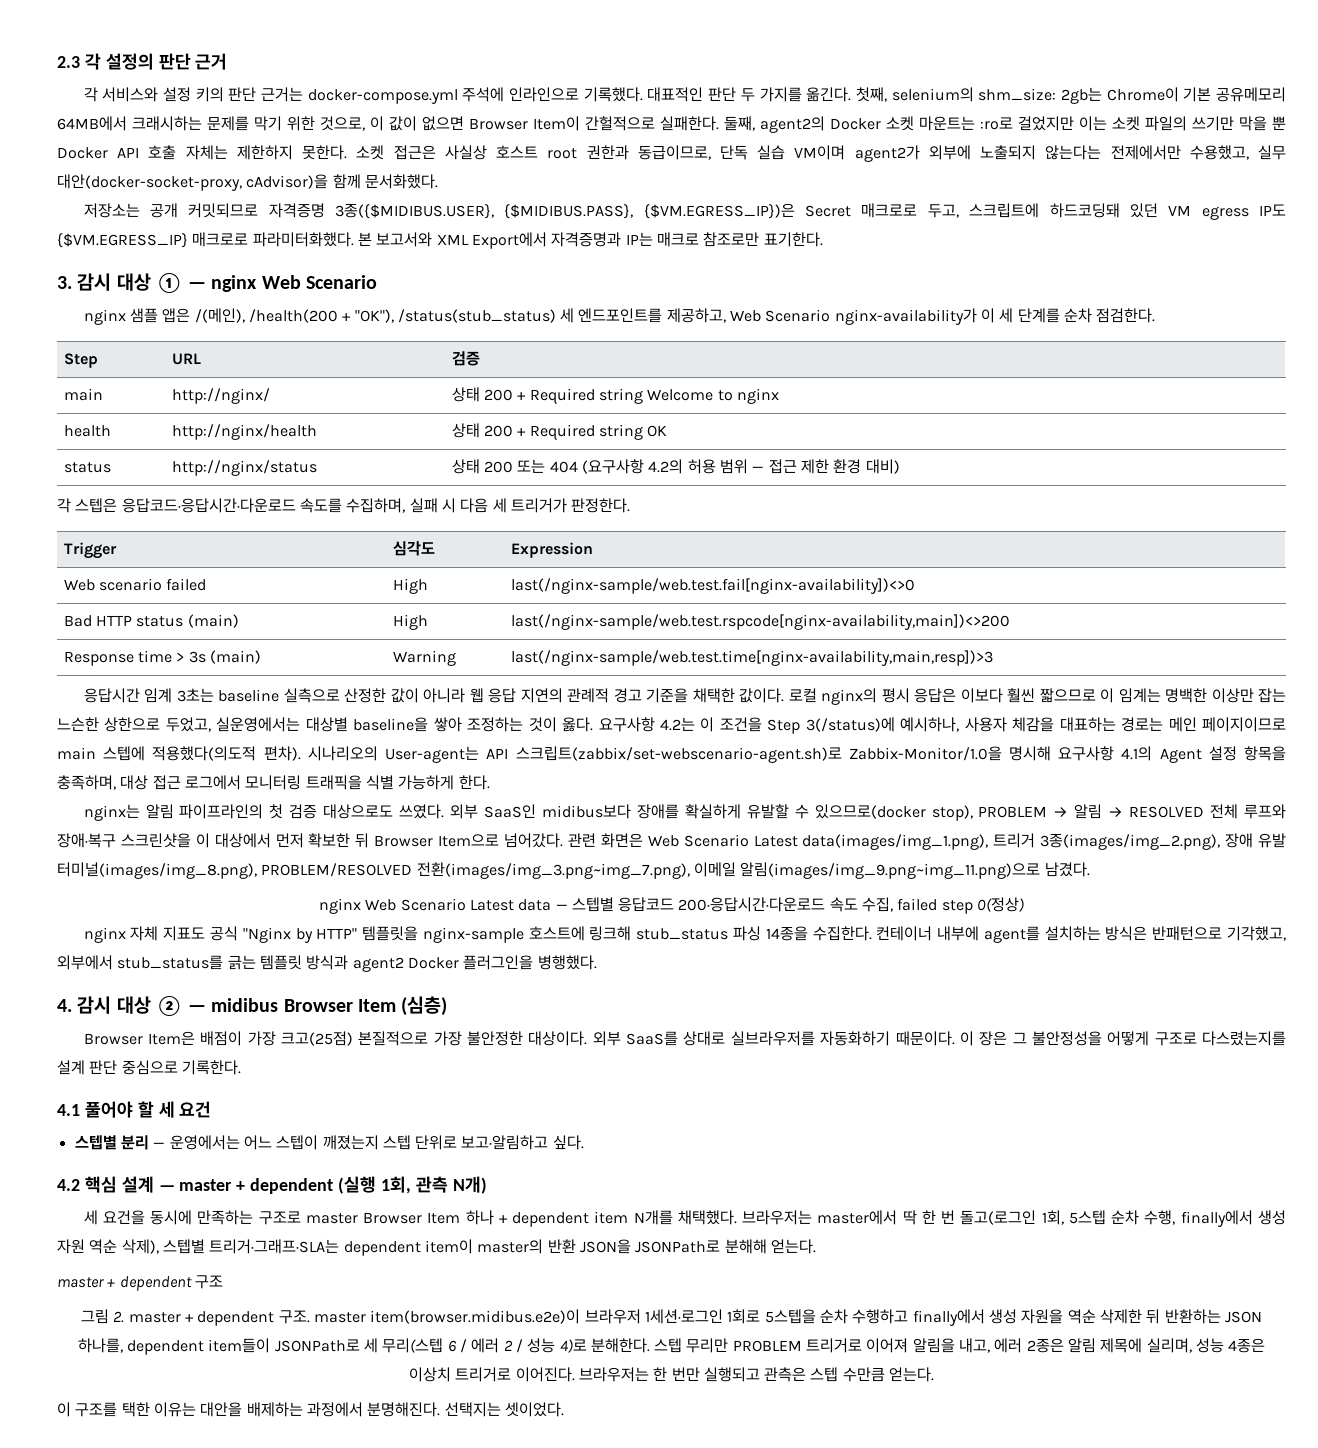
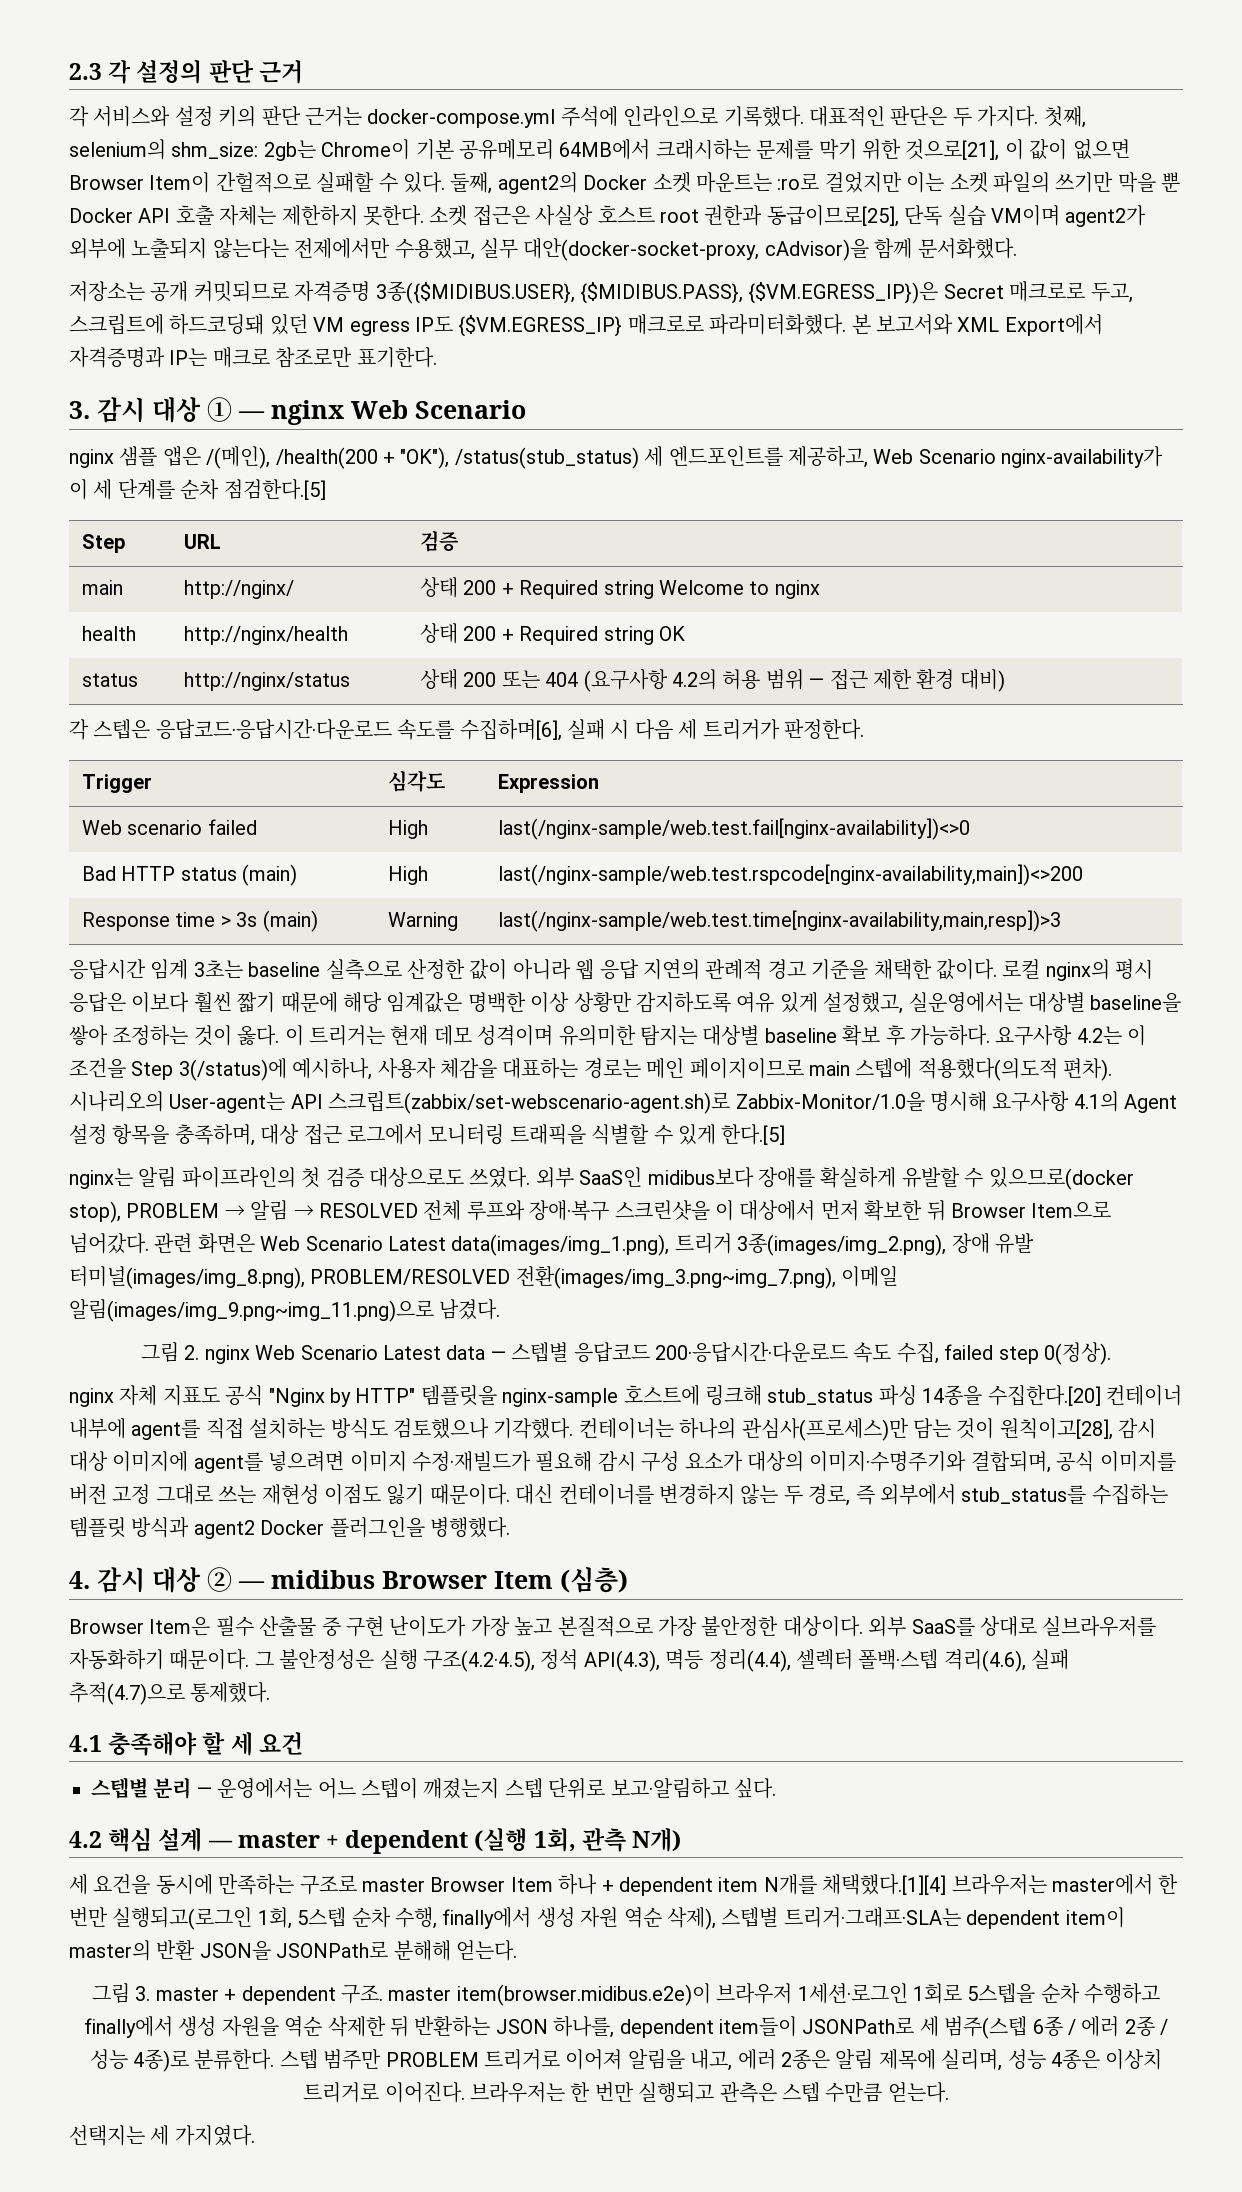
[708,87,852,102] 판단 두 가지를 옮긴다. -> [890,106,1039,127] 판단은 두 가지다.
[320,116,365,131] 것으로, -> [905,139,1000,161] 것으로[21],
[660,116,719,131] 실패한다. -> [316,172,445,193] 실패할 수 있다.
[637,145,711,160] 동급이므로, -> [766,205,899,227] 동급이므로[25],
[1096,308,1156,323] 점검한다. -> [223,479,326,500] 점검한다.[5]
[346,498,406,513] 수집하며, -> [459,719,562,741] 수집하며[6],
[1039,688,1286,703] [57,717,211,732] 짧으므로 이 임계는 명백한 이상만 잡는 느슨한 상한으로 두었고, -> [237,992,904,1014] 짧기 때문에 해당 임계값은 명백한 이상 상황만 감지하도록 여유 있게 설정했고,
(594, 724) none -> [284,1025,990,1046] 이 트리거는 현재 데모 성격이며 유의미한 탐지는 대상별 baseline 확보 후 가능하다.
[365,775,490,790] 식별 가능하게 한다. -> [591,1124,786,1145] 식별할 수 있게 한다.[5]
(1090, 869) none -> [141,1342,200,1362] 그림 2.
[977,897,1025,912] 0(정상) -> [1043,1342,1111,1365] 0(정상).
[812,926,872,941] 수집한다. -> [987,1385,1101,1406] 수집한다.[20]
[1044,926,1287,941] 설치하는 방식은 반패턴으로 기각했고, -> [205,1418,1157,1441] [69,1451,1176,1473] [69,1484,875,1506] 직접 설치하는 방식도 검토했으나 기각했다. 컨테이너는 하나의 관심사(프로세스)만 담는 것이 원칙이고[28], 감시 대상 이미지에 agent를 넣으려면 이미지 수정·재빌드가 필요해 감시 구성 요소가 대상의 이미지·수명주기와 결합되며, 공식 이미지를 버전 고정 그대로 쓰는 재현성 이점도 잃기 때문이다. 대신 컨테이너를 변경하지 않는 두 경로, 즉
[227,955,256,970] 긁는 -> [1091,1484,1168,1505] 수집하는
[200,1031,354,1046] 배점이 가장 크고(25점) -> [215,1616,553,1637] 필수 산출물 중 구현 난이도가 가장 높고
[959,1031,1287,1046] [57,1060,241,1075] 이 장은 그 불안정성을 어떻게 구조로 다스렸는지를 설계 판단 중심으로 기록한다. -> [254,1649,1070,1672] [69,1682,271,1705] 그 불안정성은 실행 구조(4.2·4.5), 정석 API(4.3), 멱등 정리(4.4), 셀렉터 폴백·스텝 격리(4.6), 실패 추적(4.7)으로 통제했다.
[84,1101,133,1118] 풀어야 -> [108,1732,198,1756] 충족해야
[677,1210,737,1225] 채택했다. -> [822,1874,947,1895] 채택했다.[1][4]
[902,1210,1037,1225] 딱 한 번 돌고(로그인 -> [1158,1874,1179,1894] [69,1907,253,1930] 한 번만 실행되고(로그인
[57,1275,223,1291] [81,1309,125,1324] // master + dependent 구조 // 그림 2. -> [91,1983,151,2003] // 그림 3.
[382,1338,457,1353] 무리(스텝 6 -> [944,2016,1063,2039] 범주(스텝 6종
[503,1340,513,1351] 2 -> [1124,2016,1155,2037] 2종
[559,1338,729,1353] 4)로 분해한다. 스텝 무리만 -> [133,2049,382,2072] 4종)로 분류한다. 스텝 범주만
[57,1402,564,1417] 이 구조를 택한 이유는 대안을 배제하는 과정에서 분명해진다. 선택지는 셋이었다. -> [69,2125,255,2146] 선택지는 세 가지였다.

